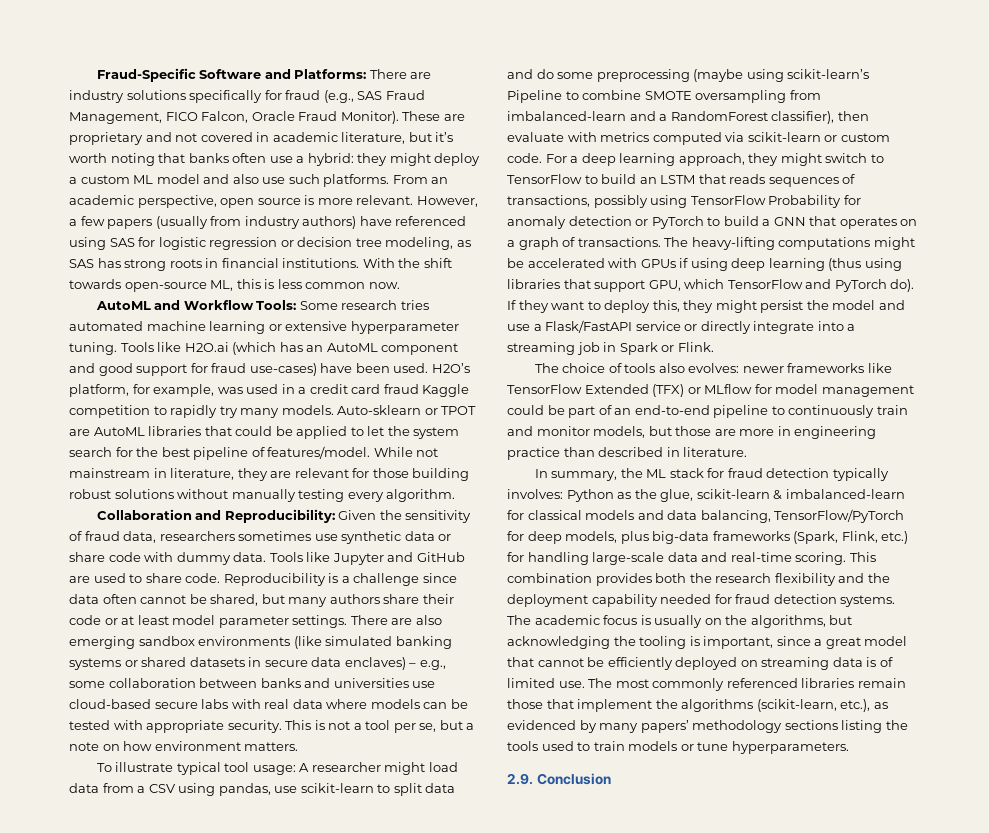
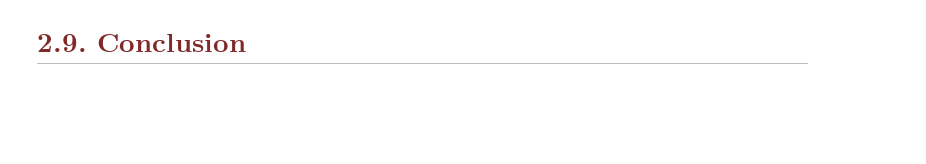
[96,68,432,82] [69,90,425,103] [69,111,465,124] [69,132,454,145] [69,153,481,166] [69,174,449,187] [69,195,478,208] [69,216,467,229] [69,237,471,250] [69,258,452,271] [69,279,400,292] [95,300,429,310] [69,321,459,334] [69,342,459,355] [69,363,470,376] [69,384,470,397] [69,405,477,418] [69,426,460,439] [69,446,439,460] [69,468,470,481] [69,489,456,502] [96,509,472,523] [69,531,452,544] [69,552,465,565] [69,573,457,586] [69,594,454,607] [69,615,442,628] [69,636,452,649] [69,657,446,670] [69,678,436,688] [69,699,468,709] [69,720,475,733] [69,741,299,751] [96,762,458,775] [69,783,456,796] [507,69,870,82] [507,90,821,103] [507,111,869,124] [507,132,890,145] [507,153,884,166] [507,174,856,187] [507,195,861,208] [507,216,918,229] [507,237,915,250] [507,258,902,271] [507,279,915,292] [507,300,905,313] [507,320,856,334] [507,342,714,355] [534,363,892,373] [507,384,914,397] [507,405,908,418] [507,426,877,439] [507,447,748,460] [534,468,889,481] [507,489,905,502] [507,509,905,523] [507,531,909,544] [507,552,876,565] [507,573,890,586] [507,594,896,607] [507,615,853,628] [507,636,908,649] [507,657,893,670] [507,678,906,691] [507,699,888,712] [507,720,908,733] [507,741,849,754] Fraud-Specific Software and Platforms: There are industry solutions specifically for fraud (e.g., SAS Fraud Management, FICO Falcon, Oracle Fraud Monitor). These are proprietary and not covered in academic literature, but it’s worth noting that banks often use a hybrid: they might deploy a custom ML model and also use such platforms. From an academic perspective, open source is more relevant. However, a few papers (usually from industry authors) have referenced using SAS for logistic regression or decision tree modeling, as SAS has strong roots in financial institutions. With the shift towards open-source ML, this is less common now. // AutoML and Workflow Tools: Some research tries automated machine learning or extensive hyperparameter tuning. Tools like H2O.ai (which has an AutoML component and good support for fraud use-cases) have been used. H2O’s platform, for example, was used in a credit card fraud Kaggle competition to rapidly try many models. Auto-sklearn or TPOT are AutoML libraries that could be applied to let the system search for the best pipeline of features/model. While not mainstream in literature, they are relevant for those building robust solutions without manually testing every algorithm. // Collaboration and Reproducibility: Given the sensitivity of fraud data, researchers sometimes use synthetic data or share code with dummy data. Tools like Jupyter and GitHub are used to share code. Reproducibility is a challenge since data often cannot be shared, but many authors share their code or at least model parameter settings. There are also emerging sandbox environments (like simulated banking systems or shared datasets in secure data enclaves) – e.g., some collaboration between banks and universities use cloud-based secure labs with real data where models can be tested with appropriate security. This is not a tool per se, but a note on how environment matters. // To illustrate typical tool usage: A researcher might load data from a CSV using pandas, use scikit-learn to split data and do some preprocessing (maybe using scikit-learn’s Pipeline to combine SMOTE oversampling from imbalanced-learn and a RandomForest classifier), then evaluate with metrics computed via scikit-learn or custom code. For a deep learning approach, they might switch to TensorFlow to build an LSTM that reads sequences of transactions, possibly using TensorFlow Probability for anomaly detection or PyTorch to build a GNN that operates on a graph of transactions. The heavy-lifting computations might be accelerated with GPUs if using deep learning (thus using libraries that support GPU, which TensorFlow and PyTorch do). If they want to deploy this, they might persist the model and use a Flask/FastAPI service or directly integrate into a streaming job in Spark or Flink. // The choice of tools also evolves: newer frameworks like TensorFlow Extended (TFX) or MLflow for model management could be part of an end-to-end pipeline to continuously train and monitor models, but those are more in engineering practice than described in literature. // In summary, the ML stack for fraud detection typically involves: Python as the glue, scikit-learn & imbalanced-learn for classical models and data balancing, TensorFlow/PyTorch for deep models, plus big-data frameworks (Spark, Flink, etc.) for handling large-scale data and real-time scoring. This combination provides both the research flexibility and the deployment capability needed for fraud detection systems. The academic focus is usually on the algorithms, but acknowledging the tooling is important, since a great model that cannot be efficiently deployed on streaming data is of limited use. The most commonly referenced libraries remain those that implement the algorithms (scikit-learn, etc.), as evidenced by many papers’ methodology sections listing the tools used to train models or tune hyperparameters. // -> (37, 43) none

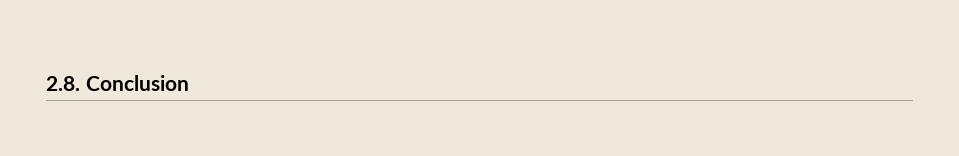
[37,34,87,52] 2.9. -> [46,76,80,91] 2.8.

